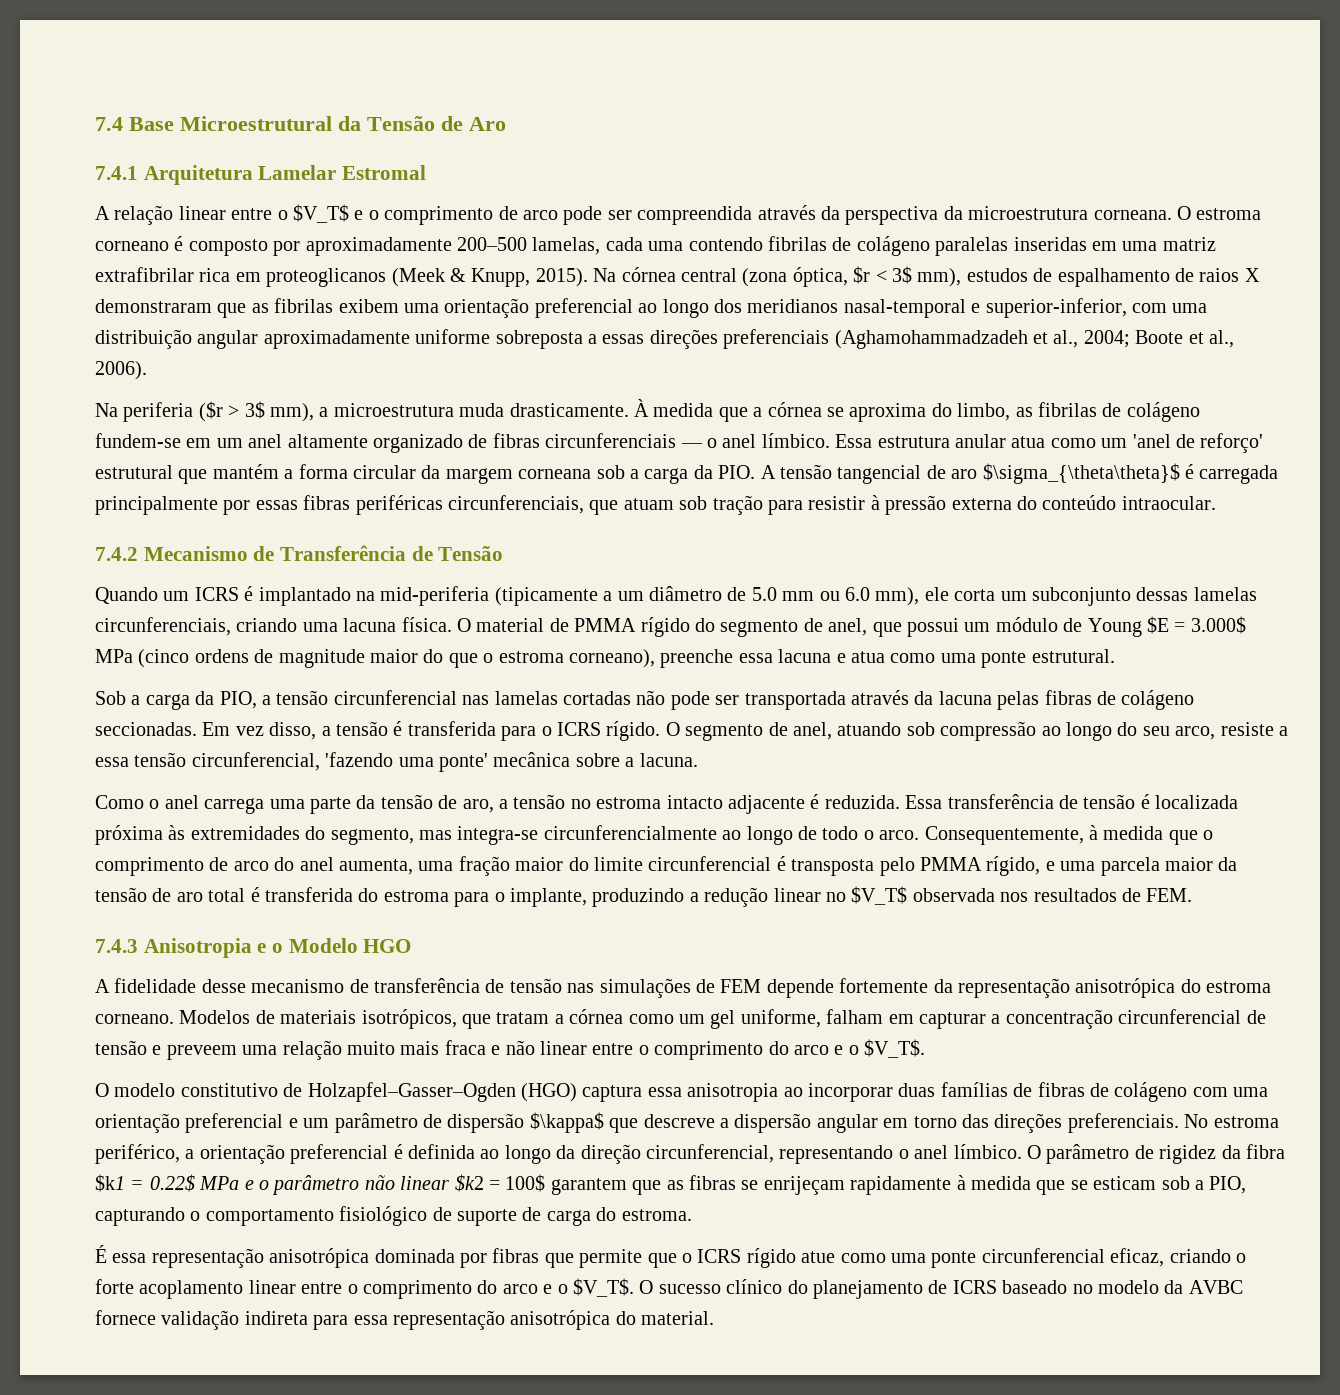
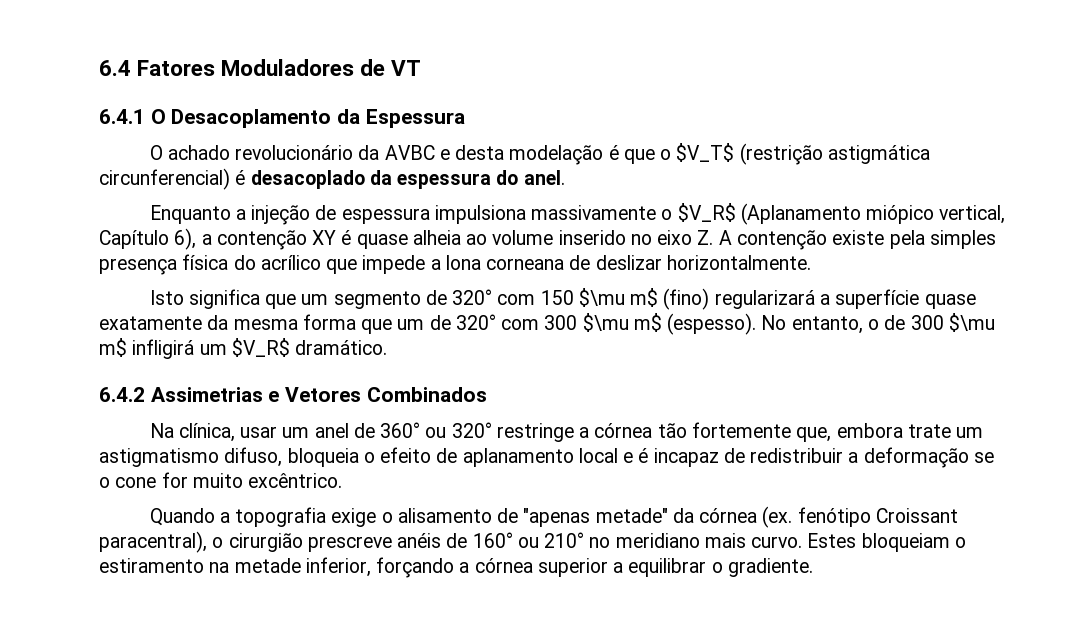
[95,116,506,131] [95,165,427,185] [95,204,1262,225] [95,236,1216,256] [95,266,1260,287] [95,298,1208,318] [95,329,1234,349] [95,361,147,380] [95,399,1200,422] [95,433,1264,453] [95,463,1279,484] [95,495,1216,515] [95,545,504,561] [95,586,1257,606] [95,616,1246,637] [95,649,1115,668] [95,690,1195,710] [95,721,1288,741] [95,752,698,772] [95,794,1239,814] [95,825,1214,845] [95,856,1238,876] [95,886,1193,907] [95,938,412,958] [95,978,1272,998] [95,1009,1266,1029] [95,1039,926,1060] [95,1082,1269,1102] [95,1112,1279,1133] [95,1144,1285,1164] [95,1174,1247,1195] [95,1206,692,1226] [95,1245,1246,1268] [95,1278,1243,1299] [95,1310,715,1330] 7.4 Base Microestrutural da Tensão de Aro // 7.4.1 Arquitetura Lamelar Estromal // A relação linear entre o $V_T$ e o comprimento de arco pode ser compreendida através da perspectiva da microestrutura corneana. O estroma corneano é composto por aproximadamente 200–500 lamelas, cada uma contendo fibrilas de colágeno paralelas inseridas em uma matriz extrafibrilar rica em proteoglicanos (Meek & Knupp, 2015). Na córnea central (zona óptica, $r < 3$ mm), estudos de espalhamento de raios X demonstraram que as fibrilas exibem uma orientação preferencial ao longo dos meridianos nasal-temporal e superior-inferior, com uma distribuição angular aproximadamente uniforme sobreposta a essas direções preferenciais (Aghamohammadzadeh et al., 2004; Boote et al., 2006). // Na periferia ($r > 3$ mm), a microestrutura muda drasticamente. À medida que a córnea se aproxima do limbo, as fibrilas de colágeno fundem-se em um anel altamente organizado de fibras circunferenciais — o anel límbico. Essa estrutura anular atua como um 'anel de reforço' estrutural que mantém a forma circular da margem corneana sob a carga da PIO. A tensão tangencial de aro $\sigma_{\theta\theta}$ é carregada principalmente por essas fibras periféricas circunferenciais, que atuam sob tração para resistir à pressão externa do conteúdo intraocular. // 7.4.2 Mecanismo de Transferência de Tensão // Quando um ICRS é implantado na mid-periferia (tipicamente a um diâmetro de 5.0 mm ou 6.0 mm), ele corta um subconjunto dessas lamelas circunferenciais, criando uma lacuna física. O material de PMMA rígido do segmento de anel, que possui um módulo de Young $E = 3.000$ MPa (cinco ordens de magnitude maior do que o estroma corneano), preenche essa lacuna e atua como uma ponte estrutural. // Sob a carga da PIO, a tensão circunferencial nas lamelas cortadas não pode ser transportada através da lacuna pelas fibras de colágeno seccionadas. Em vez disso, a tensão é transferida para o ICRS rígido. O segmento de anel, atuando sob compressão ao longo do seu arco, resiste a essa tensão circunferencial, 'fazendo uma ponte' mecânica sobre a lacuna. // Como o anel carrega uma parte da tensão de aro, a tensão no estroma intacto adjacente é reduzida. Essa transferência de tensão é localizada próxima às extremidades do segmento, mas integra-se circunferencialmente ao longo de todo o arco. Consequentemente, à medida que o comprimento de arco do anel aumenta, uma fração maior do limite circunferencial é transposta pelo PMMA rígido, e uma parcela maior da tensão de aro total é transferida do estroma para o implante, produzindo a redução linear no $V_T$ observada nos resultados de FEM. // 7.4.3 Anisotropia e o Modelo HGO // A fidelidade desse mecanismo de transferência de tensão nas simulações de FEM depende fortemente da representação anisotrópica do estroma corneano. Modelos de materiais isotrópicos, que tratam a córnea como um gel uniforme, falham em capturar a concentração circunferencial de tensão e preveem uma relação muito mais fraca e não linear entre o comprimento do arco e o $V_T$. // O modelo constitutivo de Holzapfel–Gasser–Ogden (HGO) captura essa anisotropia ao incorporar duas famílias de fibras de colágeno com uma orientação preferencial e um parâmetro de dispersão $\kappa$ que descreve a dispersão angular em torno das direções preferenciais. No estroma periférico, a orientação preferencial é definida ao longo da direção circunferencial, representando o anel límbico. O parâmetro de rigidez da fibra $k1 = 0.22$ MPa e o parâmetro não linear $k2 = 100$ garantem que as fibras se enrijeçam rapidamente à medida que se esticam sob a PIO, capturando o comportamento fisiológico de suporte de carga do estroma. // É essa representação anisotrópica dominada por fibras que permite que o ICRS rígido atue como uma ponte circunferencial eficaz, criando o forte acoplamento linear entre o comprimento do arco e o $V_T$. O sucesso clínico do planejamento de ICRS baseado no modelo da AVBC fornece validação indireta para essa representação anisotrópica do material. -> [99,59,422,76] [99,109,465,128] [149,143,930,165] [99,168,565,190] [149,203,1006,225] [99,228,996,250] [99,254,811,275] [149,288,976,310] [99,313,995,335] [99,338,388,359] [99,387,487,402] [149,422,984,442] [99,447,994,468] [99,472,343,488] [149,506,958,528] [99,531,966,553] [99,557,813,578] 6.4 Fatores Moduladores de VT // 6.4.1 O Desacoplamento da Espessura // O achado revolucionário da AVBC e desta modelação é que o $V_T$ (restrição astigmática circunferencial) é desacoplado da espessura do anel. // Enquanto a injeção de espessura impulsiona massivamente o $V_R$ (Aplanamento miópico vertical, Capítulo 6), a contenção XY é quase alheia ao volume inserido no eixo Z. A contenção existe pela simples presença física do acrílico que impede a lona corneana de deslizar horizontalmente. // Isto significa que um segmento de 320° com 150 $\mu m$ (fino) regularizará a superfície quase exatamente da mesma forma que um de 320° com 300 $\mu m$ (espesso). No entanto, o de 300 $\mu m$ infligirá um $V_R$ dramático. // 6.4.2 Assimetrias e Vetores Combinados // Na clínica, usar um anel de 360° ou 320° restringe a córnea tão fortemente que, embora trate um astigmatismo difuso, bloqueia o efeito de aplanamento local e é incapaz de redistribuir a deformação se o cone for muito excêntrico. // Quando a topografia exige o alisamento de "apenas metade" da córnea (ex. fenótipo Croissant paracentral), o cirurgião prescreve anéis de 160° ou 210° no meridiano mais curvo. Estes bloqueiam o estiramento na metade inferior, forçando a córnea superior a equilibrar o gradiente.

